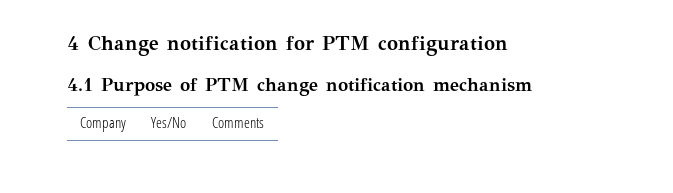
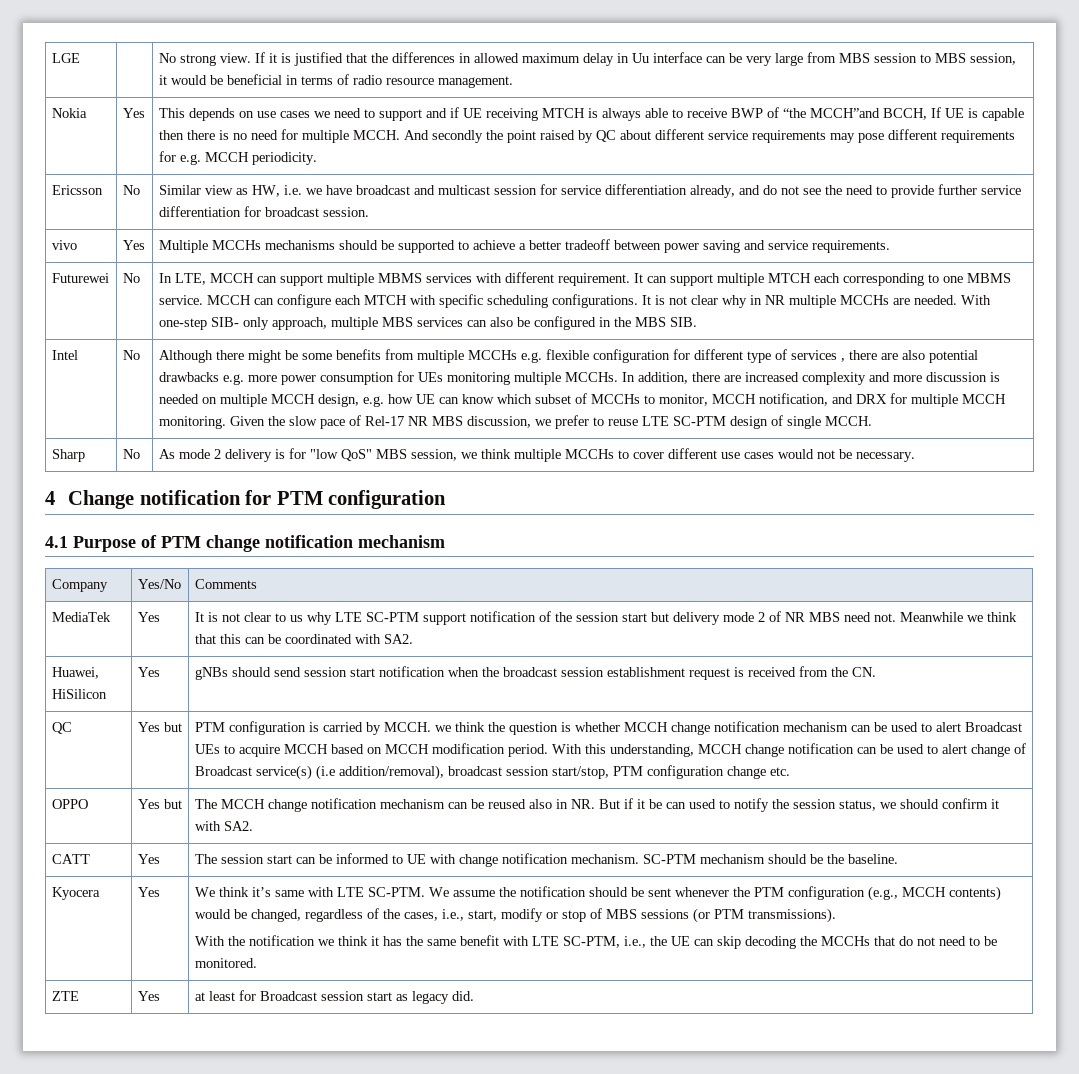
(67, 43) none -> [51,53,80,63] [158,52,1016,66] [158,74,513,88] [51,108,87,118] [122,108,145,118] [158,107,1024,121] [158,129,1015,143] [158,151,317,165] [51,185,103,195] [122,185,140,195] [158,184,1021,198] [158,206,369,217] [51,240,77,250] [122,240,145,250] [158,239,890,253] [51,273,109,283] [122,273,140,283] [158,272,1011,286] [158,294,991,308] [158,316,697,330] [51,350,78,360] [122,350,140,360] [158,349,978,363] [158,371,1000,385] [158,393,1006,407] [158,415,872,429] [51,449,85,462] [122,449,140,459] [158,448,915,462] LGE | | No strong view. If it is justified that the differences in allowed maximum delay in Uu interface can be very large from MBS session to MBS session, it would be beneficial in terms of radio resource management. // Nokia | Yes | This depends on use cases we need to support and if UE receiving MTCH is always able to receive BWP of “the MCCH”and BCCH, If UE is capable then there is no need for multiple MCCH. And secondly the point raised by QC about different service requirements may pose different requirements for e.g. MCCH periodicity. // Ericsson | No | Similar view as HW, i.e. we have broadcast and multicast session for service differentiation already, and do not see the need to provide further service differentiation for broadcast session. // vivo | Yes | Multiple MCCHs mechanisms should be supported to achieve a better tradeoff between power saving and service requirements. // Futurewei | No | In LTE, MCCH can support multiple MBMS services with different requirement. It can support multiple MTCH each corresponding to one MBMS service. MCCH can configure each MTCH with specific scheduling configurations. It is not clear why in NR multiple MCCHs are needed. With one-step SIB- only approach, multiple MBS services can also be configured in the MBS SIB. // Intel | No | Although there might be some benefits from multiple MCCHs e.g. flexible configuration for different type of services , there are also potential drawbacks e.g. more power consumption for UEs monitoring multiple MCCHs. In addition, there are increased complexity and more discussion is needed on multiple MCCH design, e.g. how UE can know which subset of MCCHs to monitor, MCCH notification, and DRX for multiple MCCH monitoring. Given the slow pace of Rel-17 NR MBS discussion, we prefer to reuse LTE SC-PTM design of single MCCH. // Sharp | No | As mode 2 delivery is for "low QoS" MBS session, we think multiple MCCHs to cover different use cases would not be necessary. //
(264, 122) none -> [51,612,111,622] [137,612,160,622] [194,611,1017,625] [194,634,413,644] [51,667,99,679] [51,689,107,699] [137,667,160,677] [194,666,876,680] [51,722,72,734] [137,722,182,732] [194,721,1022,735] [194,743,1026,757] [194,765,790,780] [51,799,88,809] [137,799,182,809] [194,798,999,812] [194,821,253,831] [51,854,90,864] [137,854,160,864] [194,853,898,867] [51,887,100,900] [137,887,160,897] [194,886,1001,901] [194,908,836,923] [194,935,997,949] [194,958,257,968] [51,991,79,1001] [137,991,160,1001] [194,990,474,1004] // MediaTek | Yes | It is not clear to us why LTE SC-PTM support notification of the session start but delivery mode 2 of NR MBS need not. Meanwhile we think that this can be coordinated with SA2. // Huawei, HiSilicon | Yes | gNBs should send session start notification when the broadcast session establishment request is received from the CN. // QC | Yes but | PTM configuration is carried by MCCH. we think the question is whether MCCH change notification mechanism can be used to alert Broadcast UEs to acquire MCCH based on MCCH modification period. With this understanding, MCCH change notification can be used to alert change of Broadcast service(s) (i.e addition/removal), broadcast session start/stop, PTM configuration change etc. // OPPO | Yes but | The MCCH change notification mechanism can be reused also in NR. But if it be can used to notify the session status, we should confirm it with SA2. // CATT | Yes | The session start can be informed to UE with change notification mechanism. SC-PTM mechanism should be the baseline. // Kyocera | Yes | We think it’s same with LTE SC-PTM. We assume the notification should be sent whenever the PTM configuration (e.g., MCCH contents) would be changed, regardless of the cases, i.e., start, modify or stop of MBS sessions (or PTM transmissions). // With the notification we think it has the same benefit with LTE SC-PTM, i.e., the UE can skip decoding the MCCHs that do not need to be monitored. // ZTE | Yes | at least for Broadcast session start as legacy did.

